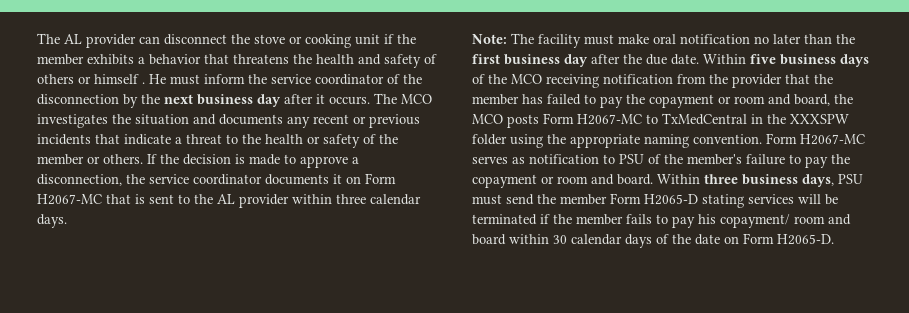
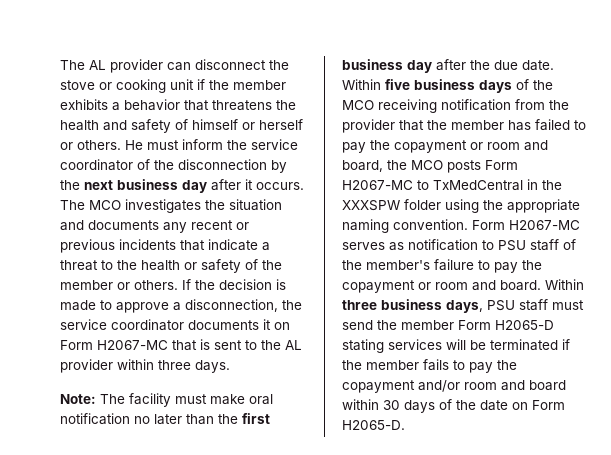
[37,74,145,84] others or himself . -> [192,119,303,130] [60,140,121,150] himself or herself or others.
[370,194,421,205] calendar -> (191, 365) none
(644, 159) none -> [530,239,559,251] staff
(863, 179) none -> [519,299,548,311] staff
[698,214,790,228] his copayment/ -> [497,360,517,370] [342,380,460,393] the copayment and/or
[571,234,622,245] calendar -> (400, 405) none

